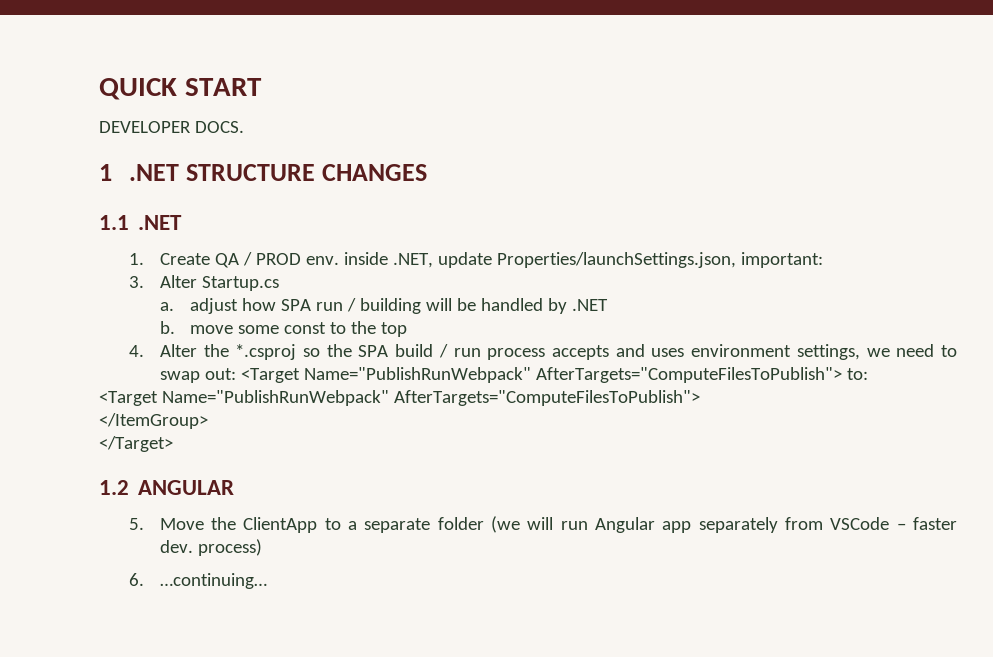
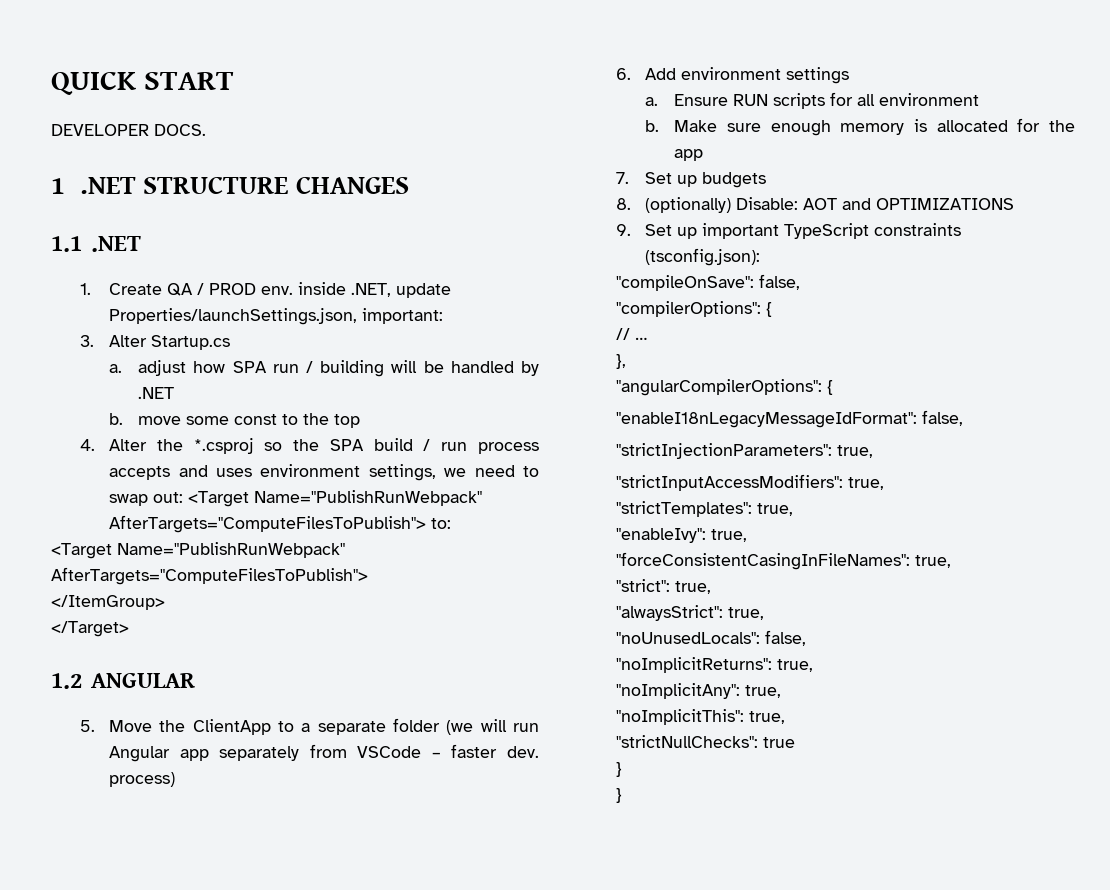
[159,573,267,589] …continuing… -> [645,67,850,84] [645,92,980,109] [645,118,1075,136] [674,149,704,161] [616,172,767,188] [616,197,1015,213] [616,223,962,239] [645,248,761,266] [616,274,801,291] [616,301,773,317] [616,328,649,340] [616,354,627,369] [616,379,834,396] [616,410,964,428] [616,443,874,459] [616,474,885,491] [616,501,794,517] [616,528,748,543] [616,552,952,570] [616,579,712,594] [616,605,765,621] [616,630,807,646] [616,657,814,673] [616,683,782,699] [616,709,786,725] [616,735,796,748] [616,762,623,777] [616,788,623,803] Add environment settings // a. Ensure RUN scripts for all environment // b. Make sure enough memory is allocated for the app // 7. Set up budgets // 8. (optionally) Disable: AOT and OPTIMIZATIONS // 9. Set up important TypeScript constraints (tsconfig.json): // "compileOnSave": false, // "compilerOptions": { // // … // }, // "angularCompilerOptions": { // "enableI18nLegacyMessageIdFormat": false, // "strictInjectionParameters": true, // "strictInputAccessModifiers": true, // "strictTemplates": true, // "enableIvy": true, // "forceConsistentCasingInFileNames": true, // "strict": true, // "alwaysStrict": true, // "noUnusedLocals": false, // "noImplicitReturns": true, // "noImplicitAny": true, // "noImplicitThis": true, // "strictNullChecks": true // } // }

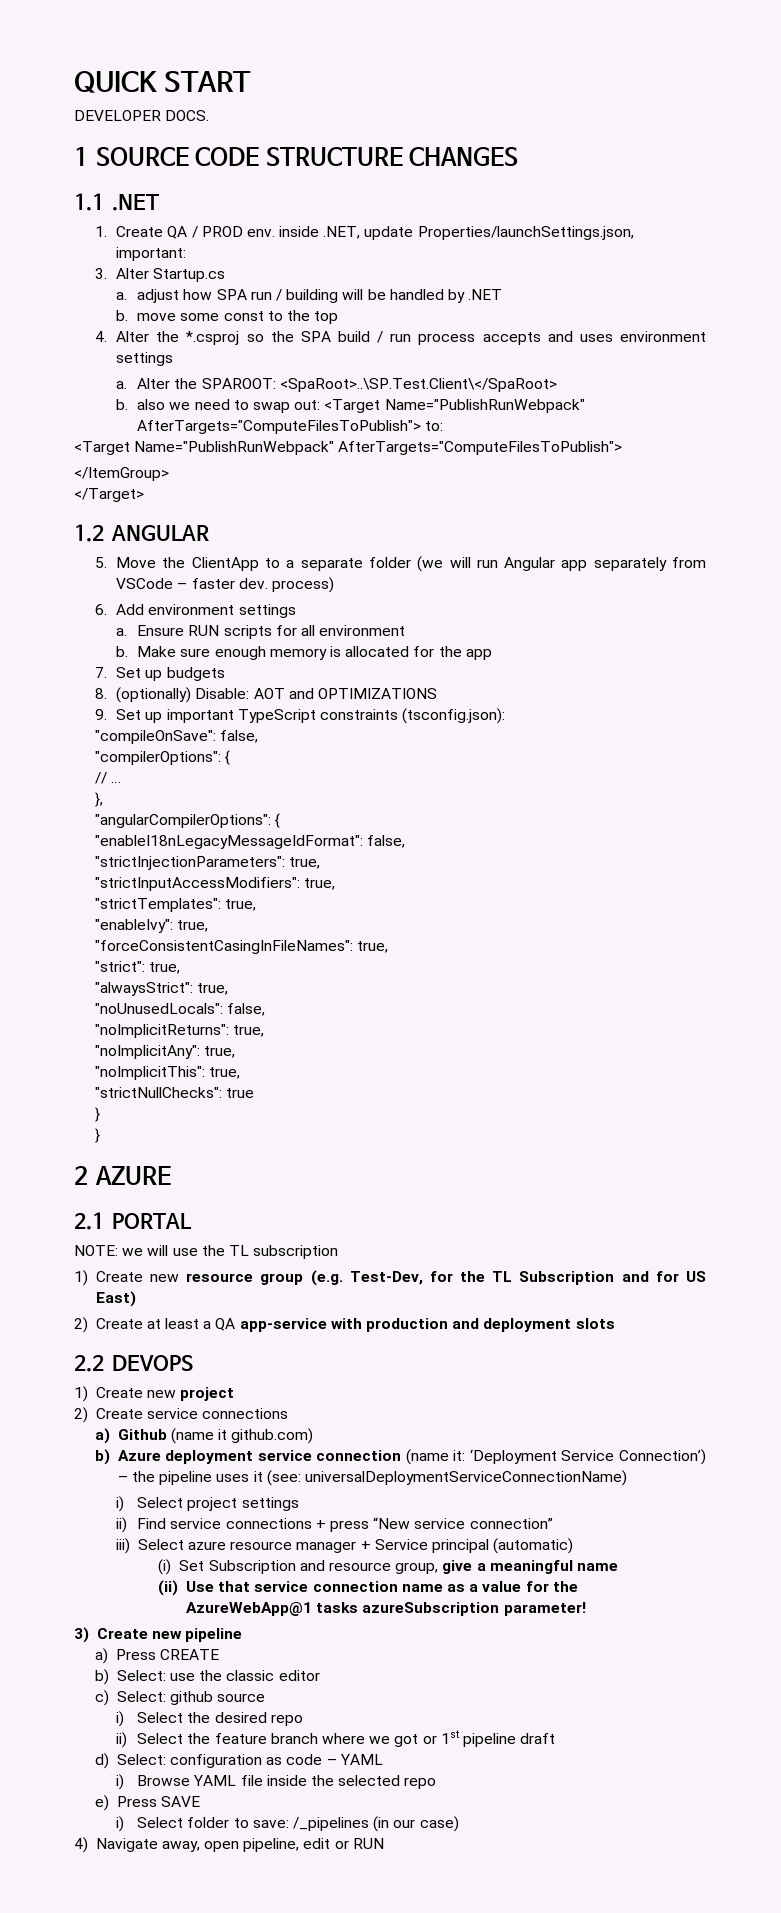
[80,177,137,194] .NET -> [95,147,260,166] SOURCE CODE
[368,464,436,481] settings, -> [116,352,174,366] [116,378,557,392] [116,399,166,410] settings // a. Alter the SPAROOT: <SpaRoot>..\SP.Test.Client\</SpaRoot> // b. also
(623, 795) none -> [74,1166,171,1185] [74,1212,192,1230] [74,1245,339,1259] [74,1270,706,1286] [95,1291,136,1307] [74,1317,615,1333] [74,1355,193,1372] [74,1386,235,1402] [74,1407,289,1423] [95,1428,314,1444] [95,1449,706,1465] [117,1470,627,1486] [116,1496,299,1512] [116,1517,553,1533] [116,1538,574,1554] [158,1559,618,1575] [158,1580,578,1596] [186,1602,586,1616] [74,1627,243,1643] [95,1648,220,1664] [95,1669,320,1685] [95,1690,266,1706] [116,1711,303,1727] [116,1730,556,1748] [95,1753,383,1769] [116,1774,437,1790] [95,1795,201,1811] [116,1816,459,1832] [74,1837,384,1853] // 2 AZURE // 2.1 PORTAL // NOTE: we will use the TL subscription // 1) Create new resource group (e.g. Test-Dev, for the TL Subscription and for US East) // 2) Create at least a QA app-service with production and deployment slots // 2.2 DEVOPS // 1) Create new project // 2) Create service connections // a) Github (name it github.com) // b) Azure deployment service connection (name it: ‘Deployment Service Connection’) – the pipeline uses it (see: universalDeploymentServiceConnectionName) // i) Select project settings // ii) Find service connections + press “New service connection” // iii) Select azure resource manager + Service principal (automatic) // (i) Set Subscription and resource group, give a meaningful name // (ii) Use that service connection name as a value for the AzureWebApp@1 tasks azureSubscription parameter! // 3) Create new pipeline // a) Press CREATE // b) Select: use the classic editor // c) Select: github source // i) Select the desired repo // ii) Select the feature branch where we got or 1st pipeline draft // d) Select: configuration as code – YAML // i) Browse YAML file inside the selected repo // e) Press SAVE // i) Select folder to save: /_pipelines (in our case) // 4) Navigate away, open pipeline, edit or RUN

